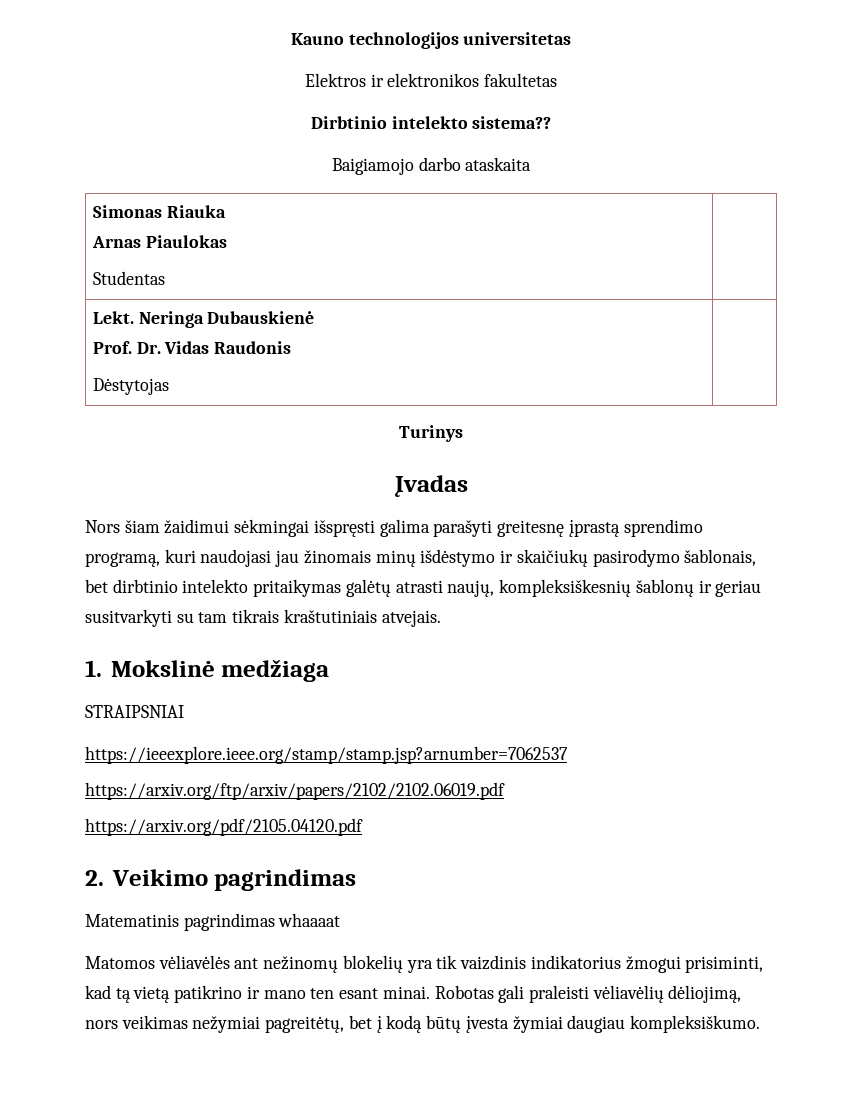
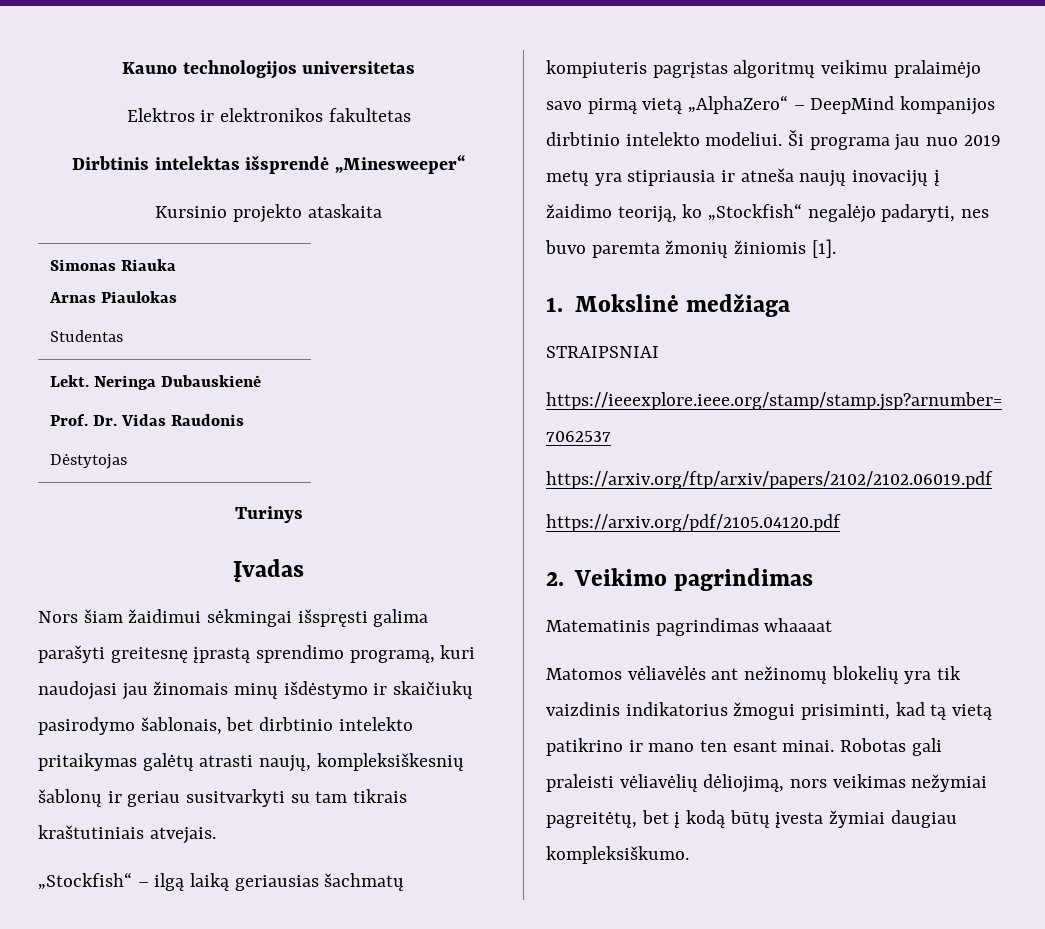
[310,116,552,129] [331,157,461,175] Dirbtinio intelekto sistema?? // Baigiamojo darbo -> [71,155,466,174] [155,204,302,223] Dirbtinis intelektas išsprendė „Minesweeper“ // Kursinio projekto
(441, 618) none -> [38,872,405,891] [546,60,981,79] [546,95,996,115] [546,130,1001,151] [546,168,940,187] [546,203,990,223] [545,239,836,258] // „Stockfish“ – ilgą laiką geriausias šachmatų kompiuteris pagrįstas algoritmų veikimu pralaimėjo savo pirmą vietą „AlphaZero“ – DeepMind kompanijos dirbtinio intelekto modeliui. Ši programa jau nuo 2019 metų yra stipriausia ir atneša naujų inovacijų į žaidimo teoriją, ko „Stockfish“ negalėjo padaryti, nes buvo paremta žmonių žiniomis [1].

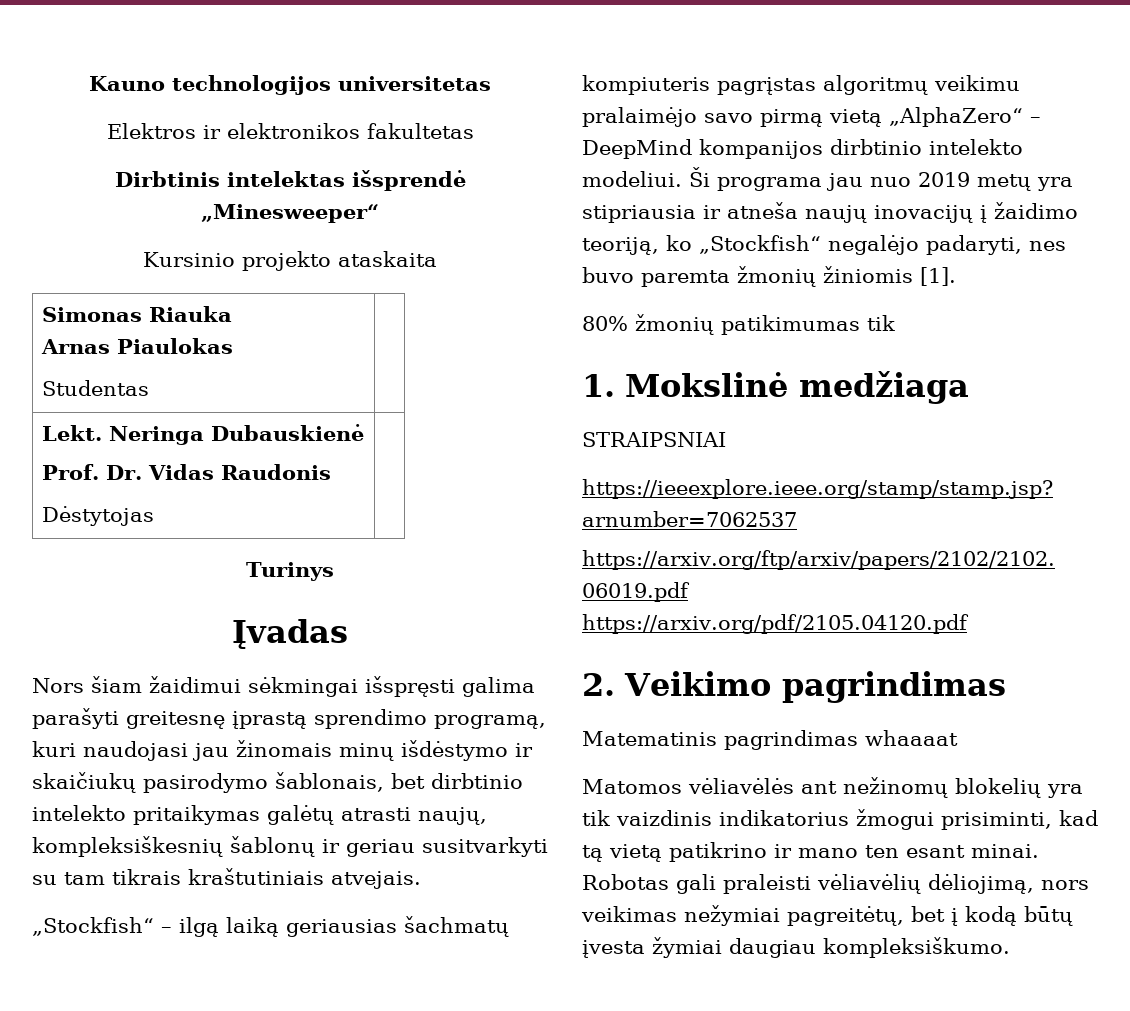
(836, 248) none -> [582,314,895,335] // 80% žmonių patikimumas tik

